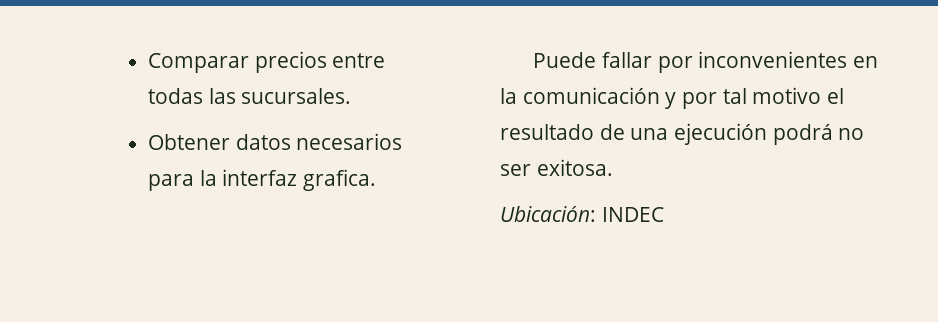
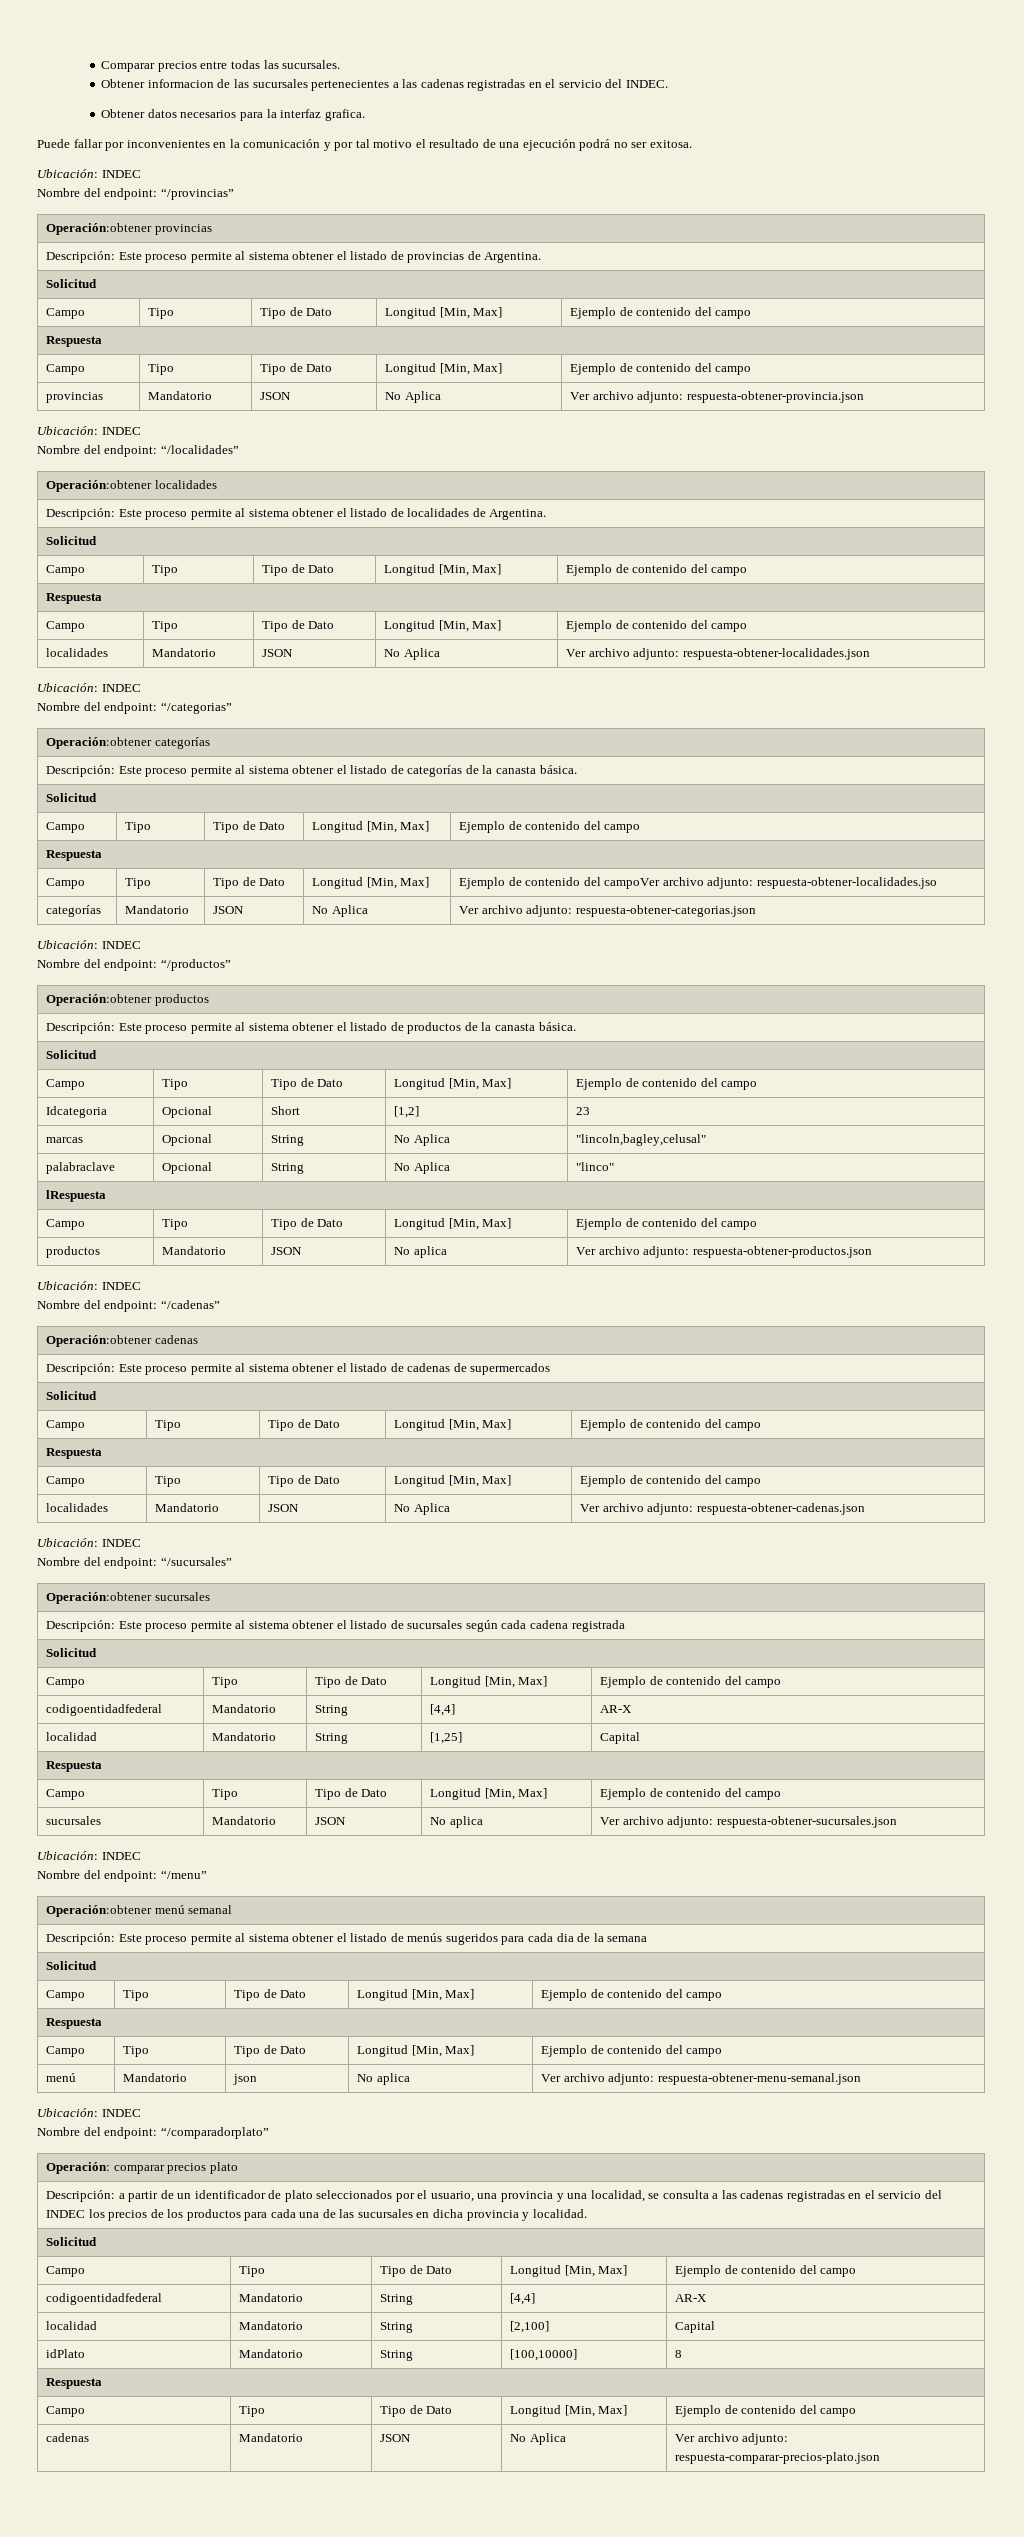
(352, 96) none -> [101,79,668,91] // Obtener informacion de las sucursales pertenecientes a las cadenas registradas en el servicio del INDEC.
(664, 214) none -> [37,188,234,200] [46,223,212,235] [46,251,542,263] [46,279,98,288] [46,308,86,319] [148,308,175,319] [260,307,333,319] [385,307,503,319] [570,307,752,319] [46,336,103,347] [46,364,86,375] [148,364,175,375] [260,363,333,375] [385,363,503,375] [570,363,752,375] [46,392,104,403] [148,391,213,400] [260,392,292,400] [385,391,441,403] [570,391,864,403] [37,426,141,435] [37,445,239,457] [46,480,217,492] [46,508,547,520] [46,536,98,545] [46,565,86,576] [152,565,179,576] [262,564,335,576] [384,564,502,576] [566,564,748,576] [46,593,103,604] [46,621,86,632] [152,621,179,632] [262,620,335,632] [384,620,502,632] [566,620,748,632] [46,648,109,657] [152,648,217,657] [262,649,294,657] [384,648,440,660] [566,648,870,660] [37,683,141,692] [37,702,232,714] [46,737,210,749] [46,765,577,777] [46,793,98,802] [46,822,86,833] [125,822,152,833] [213,821,286,833] [312,821,430,833] [459,821,641,833] [46,850,103,861] [46,878,86,889] [125,878,152,889] [213,877,286,889] [312,877,430,889] [459,877,937,889] [46,905,102,917] [125,905,190,914] [213,906,245,914] [312,905,368,917] [459,905,756,917] [37,940,141,949] [37,959,231,971] [46,994,209,1006] [46,1022,576,1034] [46,1050,98,1059] [46,1079,86,1090] [162,1079,189,1090] [271,1078,344,1090] [394,1078,512,1090] [576,1078,758,1090] [46,1106,108,1118] [162,1106,213,1118] [271,1106,301,1115] [394,1106,420,1118] [576,1107,591,1115] [46,1137,84,1143] [162,1134,213,1146] [271,1135,305,1146] [394,1134,450,1146] [576,1134,707,1146] [46,1162,116,1174] [162,1162,213,1174] [271,1163,305,1174] [394,1162,450,1174] [576,1162,615,1171] [46,1190,107,1202] [46,1219,86,1230] [162,1219,189,1230] [271,1218,344,1230] [394,1218,512,1230] [576,1218,758,1230] [46,1246,101,1258] [162,1246,227,1255] [271,1247,303,1255] [394,1246,447,1258] [576,1246,872,1258] [37,1281,141,1290] [37,1300,220,1312] [46,1335,198,1347] [46,1363,551,1375] [46,1391,98,1400] [46,1420,86,1431] [155,1420,182,1431] [268,1419,341,1431] [394,1419,512,1431] [580,1419,762,1431] [46,1448,103,1459] [46,1476,86,1487] [155,1476,182,1487] [268,1475,341,1487] [394,1475,512,1487] [580,1475,762,1487] [46,1503,109,1512] [155,1503,220,1512] [268,1504,300,1512] [394,1503,450,1515] [580,1503,865,1515] [37,1538,141,1547] [37,1557,232,1569] [46,1592,210,1604] [46,1620,625,1632] [46,1648,98,1657] [46,1677,86,1688] [212,1677,239,1688] [315,1676,388,1688] [430,1676,548,1688] [600,1676,782,1688] [46,1704,163,1716] [212,1704,277,1713] [315,1705,349,1716] [430,1704,456,1716] [600,1705,633,1713] [46,1732,98,1741] [212,1732,277,1741] [315,1733,349,1744] [430,1732,463,1744] [600,1732,641,1744] [46,1761,103,1772] [46,1789,86,1800] [212,1789,239,1800] [315,1788,388,1800] [430,1788,548,1800] [600,1788,782,1800] [46,1816,102,1825] [212,1816,277,1825] [315,1817,347,1825] [430,1816,483,1828] [600,1816,897,1828] [37,1851,141,1860] [37,1870,207,1882] [46,1905,233,1917] [46,1933,648,1945] [46,1961,98,1970] [46,1990,86,2001] [123,1990,150,2001] [234,1989,307,2001] [357,1989,475,2001] [541,1989,723,2001] [46,2018,103,2029] [46,2046,86,2057] [123,2046,150,2057] [234,2045,307,2057] [357,2045,475,2057] [541,2045,723,2057] [46,2073,77,2082] [123,2073,188,2082] [233,2074,258,2085] [357,2073,410,2085] [541,2073,861,2085] [37,2108,141,2117] [37,2127,269,2139] [46,2162,238,2174] [46,2190,942,2202] [46,2209,587,2221] [46,2237,98,2246] [46,2266,86,2277] [239,2266,266,2277] [380,2265,453,2277] [510,2265,628,2277] [675,2265,857,2277] [46,2293,163,2305] [239,2293,304,2302] [380,2294,414,2305] [510,2293,536,2305] [675,2294,708,2302] [46,2321,98,2330] [239,2321,304,2330] [380,2322,414,2333] [510,2321,550,2333] [675,2321,716,2333] [46,2349,86,2358] [239,2349,304,2358] [380,2350,414,2361] [510,2349,578,2361] [675,2350,683,2358] [46,2378,103,2389] [46,2406,86,2417] [239,2406,266,2417] [380,2405,453,2417] [510,2405,628,2417] [675,2405,857,2417] [46,2433,90,2442] [239,2433,304,2442] [380,2434,412,2442] [510,2433,566,2445] [675,2433,789,2445] [675,2452,881,2464] // Nombre del endpoint: “/provincias” // Operación:obtener provincias // Descripción: Este proceso permite al sistema obtener el listado de provincias de Argentina. // Solicitud // Campo | Tipo | Tipo de Dato | Longitud [Min, Max] | Ejemplo de contenido del campo // Respuesta // Campo | Tipo | Tipo de Dato | Longitud [Min, Max] | Ejemplo de contenido del campo // provincias | Mandatorio | JSON | No Aplica | Ver archivo adjunto: respuesta-obtener-provincia.json // Ubicación: INDEC // Nombre del endpoint: “/localidades” // Operación:obtener localidades // Descripción: Este proceso permite al sistema obtener el listado de localidades de Argentina. // Solicitud // Campo | Tipo | Tipo de Dato | Longitud [Min, Max] | Ejemplo de contenido del campo // Respuesta // Campo | Tipo | Tipo de Dato | Longitud [Min, Max] | Ejemplo de contenido del campo // localidades | Mandatorio | JSON | No Aplica | Ver archivo adjunto: respuesta-obtener-localidades.json // Ubicación: INDEC // Nombre del endpoint: “/categorias” // Operación:obtener categorías // Descripción: Este proceso permite al sistema obtener el listado de categorías de la canasta básica. // Solicitud // Campo | Tipo | Tipo de Dato | Longitud [Min, Max] | Ejemplo de contenido del campo // Respuesta // Campo | Tipo | Tipo de Dato | Longitud [Min, Max] | Ejemplo de contenido del campoVer archivo adjunto: respuesta-obtener-localidades.jso // categorías | Mandatorio | JSON | No Aplica | Ver archivo adjunto: respuesta-obtener-categorias.json // Ubicación: INDEC // Nombre del endpoint: “/productos” // Operación:obtener productos // Descripción: Este proceso permite al sistema obtener el listado de productos de la canasta básica. // Solicitud // Campo | Tipo | Tipo de Dato | Longitud [Min, Max] | Ejemplo de contenido del campo // Idcategoria | Opcional | Short | [1,2] | 23 // marcas | Opcional | String | No Aplica | "lincoln,bagley,celusal" // palabraclave | Opcional | String | No Aplica | "linco" // lRespuesta // Campo | Tipo | Tipo de Dato | Longitud [Min, Max] | Ejemplo de contenido del campo // productos | Mandatorio | JSON | No aplica | Ver archivo adjunto: respuesta-obtener-productos.json // Ubicación: INDEC // Nombre del endpoint: “/cadenas” // Operación:obtener cadenas // Descripción: Este proceso permite al sistema obtener el listado de cadenas de supermercados // Solicitud // Campo | Tipo | Tipo de Dato | Longitud [Min, Max] | Ejemplo de contenido del campo // Respuesta // Campo | Tipo | Tipo de Dato | Longitud [Min, Max] | Ejemplo de contenido del campo // localidades | Mandatorio | JSON | No Aplica | Ver archivo adjunto: respuesta-obtener-cadenas.json // Ubicación: INDEC // Nombre del endpoint: “/sucursales” // Operación:obtener sucursales // Descripción: Este proceso permite al sistema obtener el listado de sucursales según cada cadena registrada // Solicitud // Campo | Tipo | Tipo de Dato | Longitud [Min, Max] | Ejemplo de contenido del campo // codigoentidadfederal | Mandatorio | String | [4,4] | AR-X // localidad | Mandatorio | String | [1,25] | Capital // Respuesta // Campo | Tipo | Tipo de Dato | Longitud [Min, Max] | Ejemplo de contenido del campo // sucursales | Mandatorio | JSON | No aplica | Ver archivo adjunto: respuesta-obtener-sucursales.json // Ubicación: INDEC // Nombre del endpoint: “/menu” // Operación:obtener menú semanal // Descripción: Este proceso permite al sistema obtener el listado de menús sugeridos para cada dia de la semana // Solicitud // Campo | Tipo | Tipo de Dato | Longitud [Min, Max] | Ejemplo de contenido del campo // Respuesta // Campo | Tipo | Tipo de Dato | Longitud [Min, Max] | Ejemplo de contenido del campo // menú | Mandatorio | json | No aplica | Ver archivo adjunto: respuesta-obtener-menu-semanal.json // Ubicación: INDEC // Nombre del endpoint: “/comparadorplato” // Operación: comparar precios plato // Descripción: a partir de un identificador de plato seleccionados por el usuario, una provincia y una localidad, se consulta a las cadenas registradas en el servicio del INDEC los precios de los productos para cada una de las sucursales en dicha provincia y localidad. // Solicitud // Campo | Tipo | Tipo de Dato | Longitud [Min, Max] | Ejemplo de contenido del campo // codigoentidadfederal | Mandatorio | String | [4,4] | AR-X // localidad | Mandatorio | String | [2,100] | Capital // idPlato | Mandatorio | String | [100,10000] | 8 // Respuesta // Campo | Tipo | Tipo de Dato | Longitud [Min, Max] | Ejemplo de contenido del campo // cadenas | Mandatorio | JSON | No Aplica | Ver archivo adjunto: respuesta-comparar-precios-plato.json

